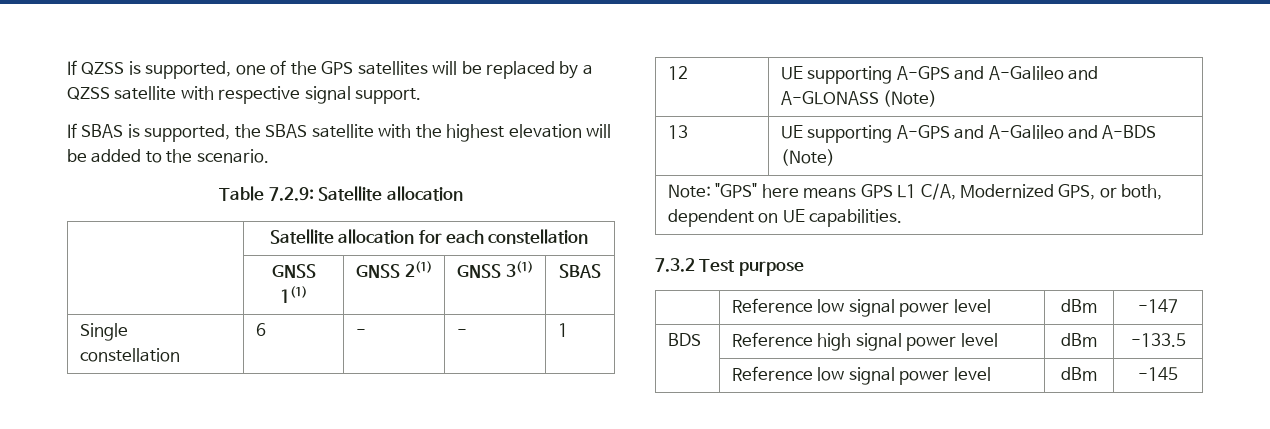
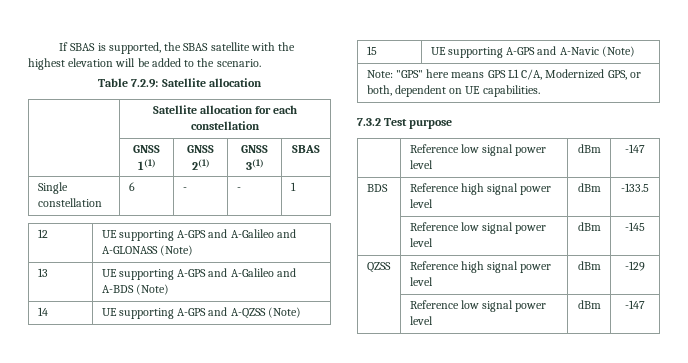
[67,60,593,79] [67,86,422,104] [67,123,77,138] If QZSS is supported, one of the GPS satellites will be replaced by a QZSS satellite with respective signal support. // If -> [59,42,69,51] If
(835, 157) none -> [37,307,48,316] [101,307,301,319] [366,46,377,55] [430,46,635,58] // 14 | UE supporting A-GPS and A-QZSS (Note) // 15 | UE supporting A-GPS and A-Navic (Note)
(1178, 374) none -> [366,262,391,273] [409,261,552,273] [409,277,433,286] [577,261,601,270] [625,261,645,271] [409,300,547,312] [409,316,433,325] [577,300,601,309] [625,300,645,309] // QZSS | Reference high signal power level | dBm | -129 // | Reference low signal power level | dBm | -147

